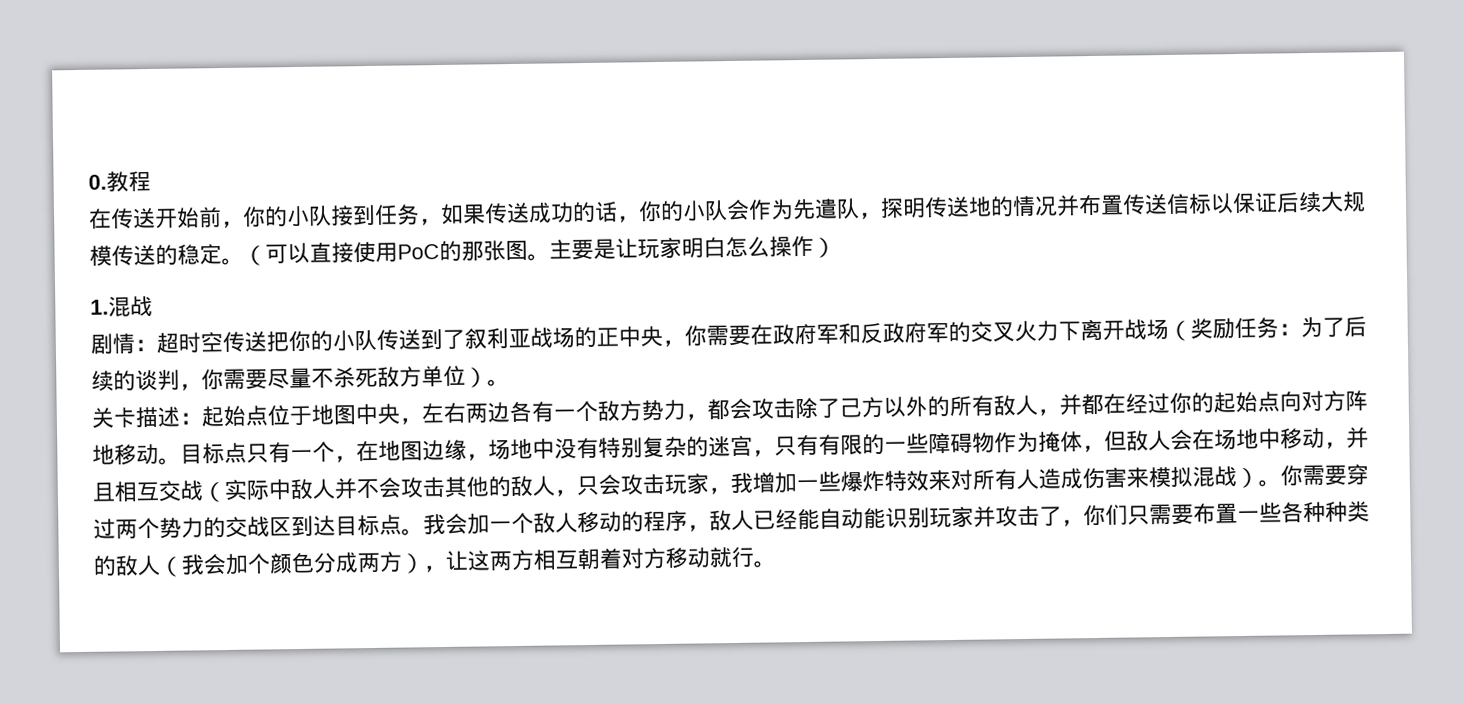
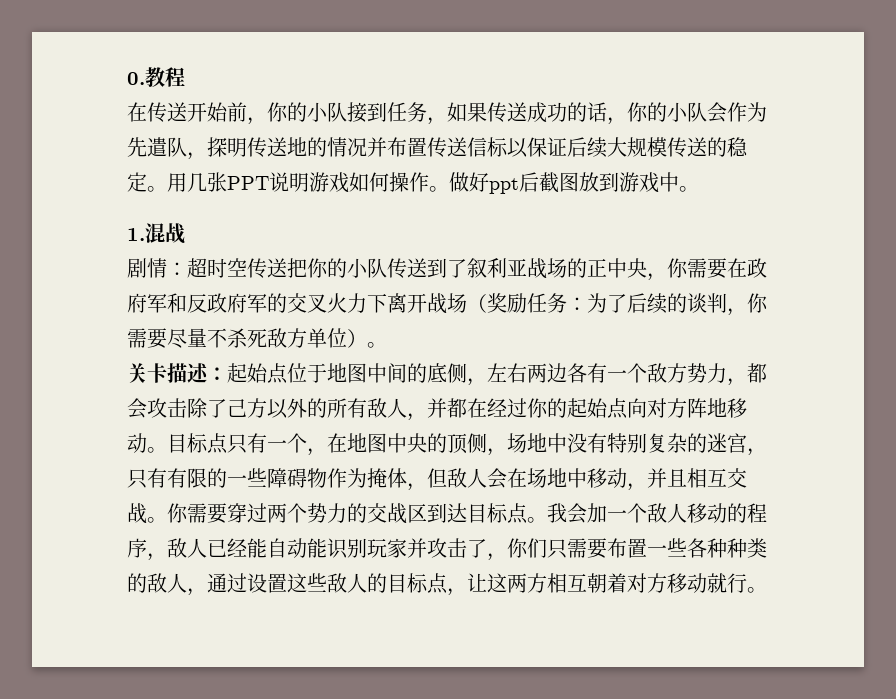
[243,235,836,266] （可以直接使用PoC的那张图。主要是让玩家明白怎么操作） -> [167,172,699,194] 用几张PPT说明游戏如何操作。做好ppt后截图放到游戏中。
[377,403,400,425] 央 -> [387,363,467,383] 间的底侧
[422,439,467,461] 边缘 -> [387,433,487,454] 中央的顶侧
[202,466,1259,503] （实际中敌人并不会攻击其他的敌人，只会攻击玩家，我增加一些爆炸特效来对所有人造成伤害来模拟混战） -> (147, 513) none
[159,551,425,577] （我会加个颜色分成两方） -> [187,573,448,596] ，通过设置这些敌人的目标点

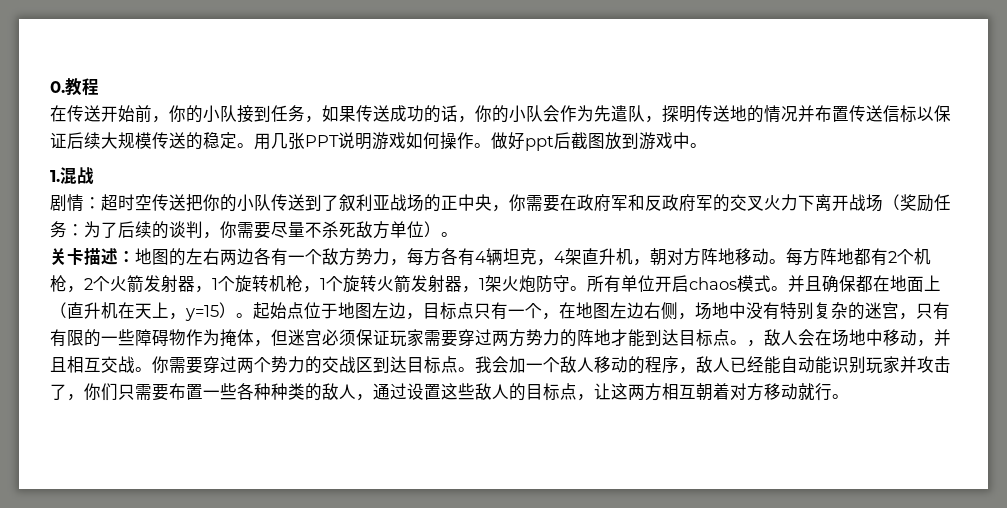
[227,363,487,386] 起始点位于地图中间的底侧， -> [135,248,186,266] 地图的
[747,363,767,383] [127,398,747,421] [127,433,167,453] 都会攻击除了己方以外的所有敌人，并都在经过你的起始点向对方阵地移动。 -> [407,248,931,266] [50,275,941,293] [50,302,423,321] 每方各有4辆坦克，4架直升机，朝对方阵地移动。每方阵地都有2个机枪，2个火箭发射器，1个旋转机枪，1个旋转火箭发射器，1架火炮防守。所有单位开启chaos模式。并且确保都在地面上（直升机在天上，y=15）。起始点位于地图左边，
[387,433,468,454] 中央的顶 -> [610,302,661,319] 左边右
(447, 478) none -> [288,329,764,347] 迷宫必须保证玩家需要穿过两方势力的阵地才能到达目标点。，

